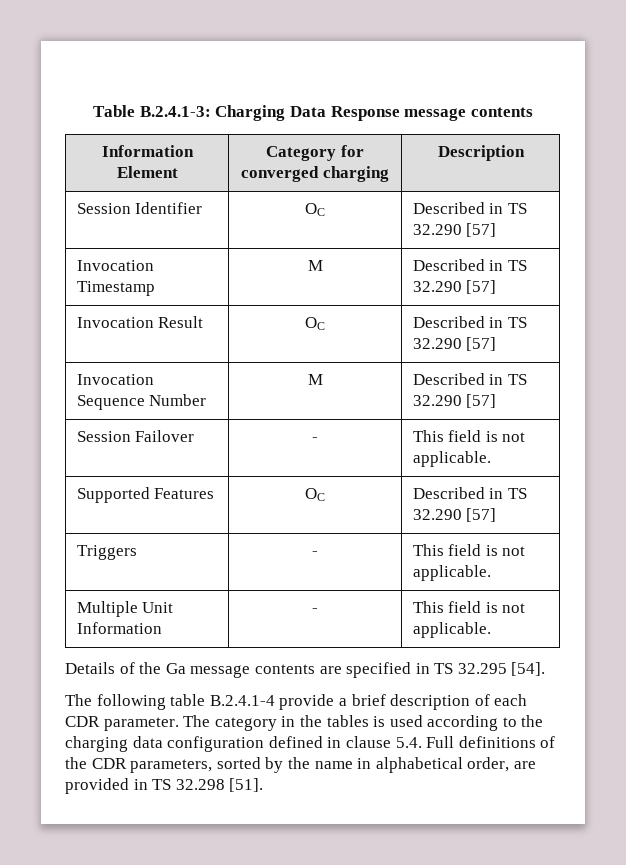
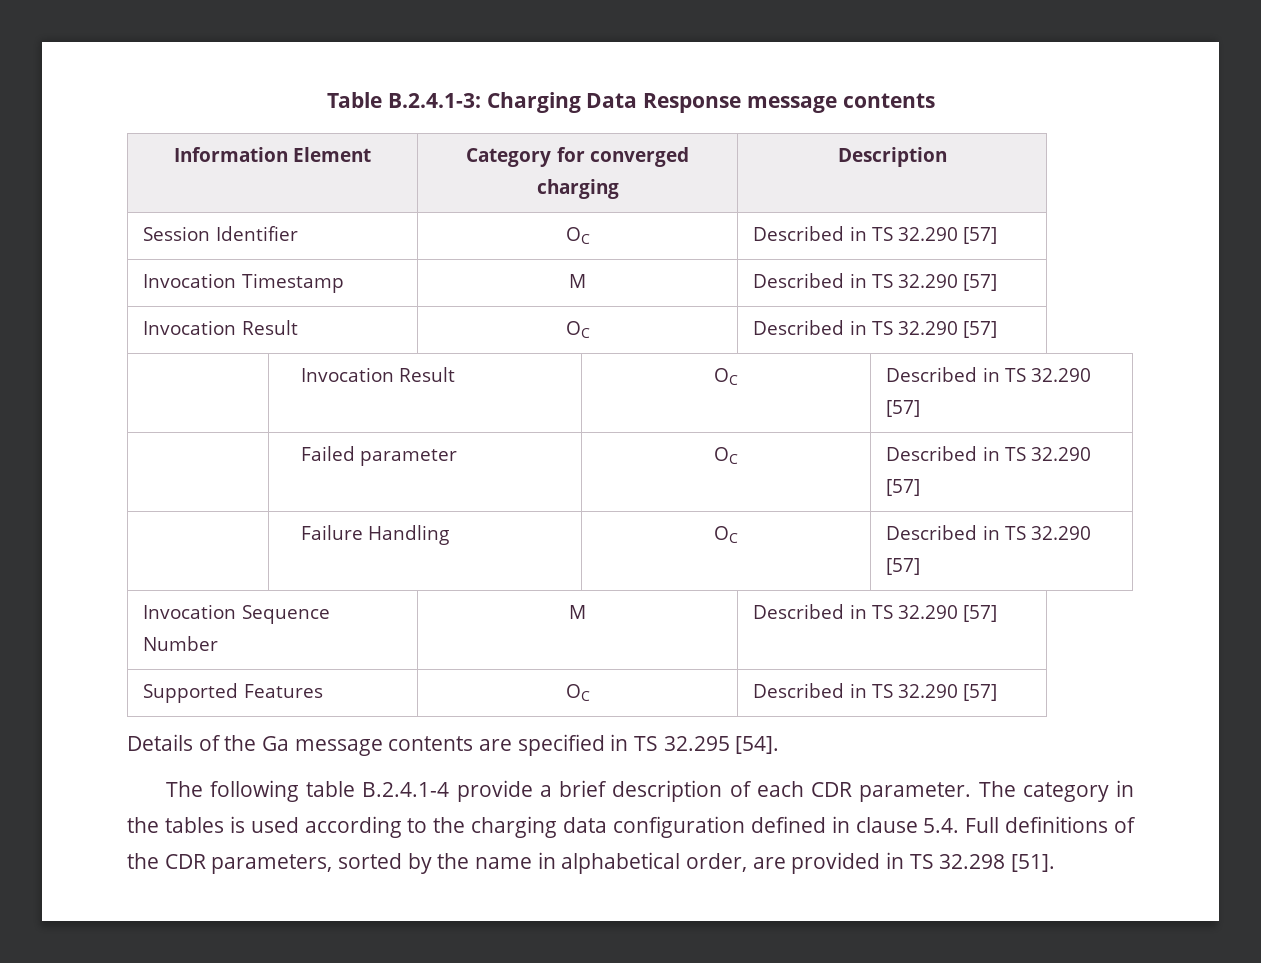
(497, 344) none -> [300,367,455,382] [714,368,739,385] [886,367,1091,382] [886,400,921,417] [300,446,457,466] [714,447,739,464] [886,446,1091,461] [886,479,921,496] [300,525,449,545] [714,526,739,543] [886,525,1091,540] [886,558,921,575] // | Invocation Result | OC | Described in TS 32.290 [57] // | Failed parameter | OC | Described in TS 32.290 [57] // | Failure Handling | OC | Described in TS 32.290 [57]
[76,430,195,442] [312,437,318,442] [412,430,526,442] [412,451,491,467] // Session Failover | - | This field is not applicable. -> (997, 613) none
[76,545,137,560] [312,551,318,556] [412,544,526,556] [412,565,491,581] [76,601,174,617] [76,622,162,634] [312,608,318,613] [412,601,526,613] [412,622,491,638] // Triggers | - | This field is not applicable. // Multiple Unit Information | - | This field is not applicable. -> (997, 692) none

